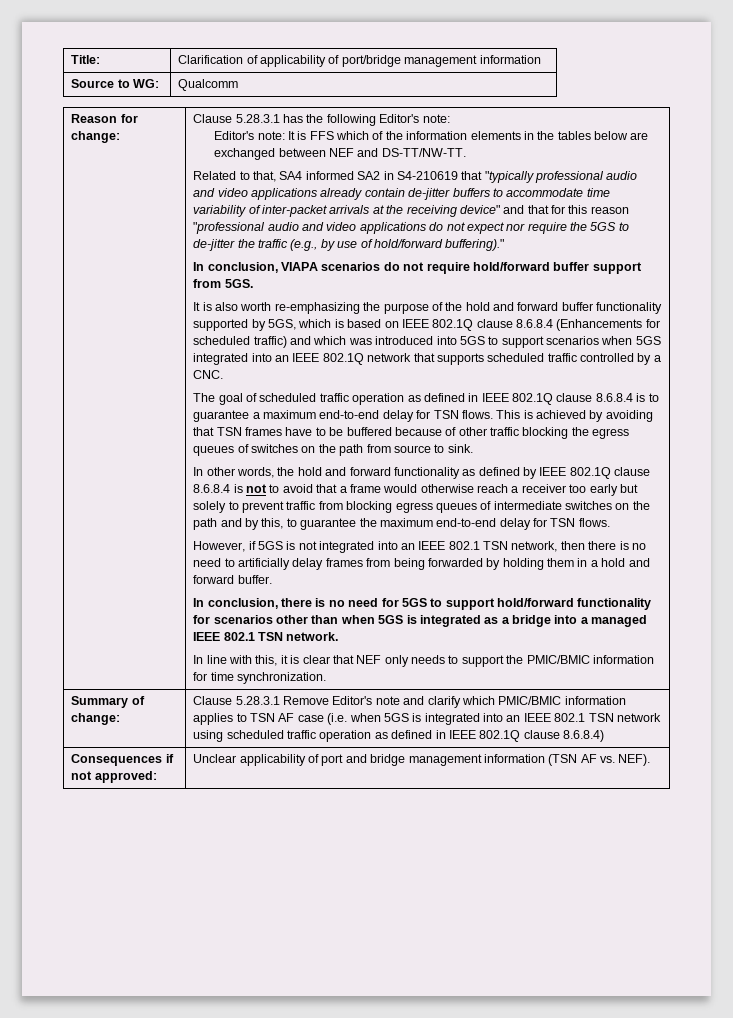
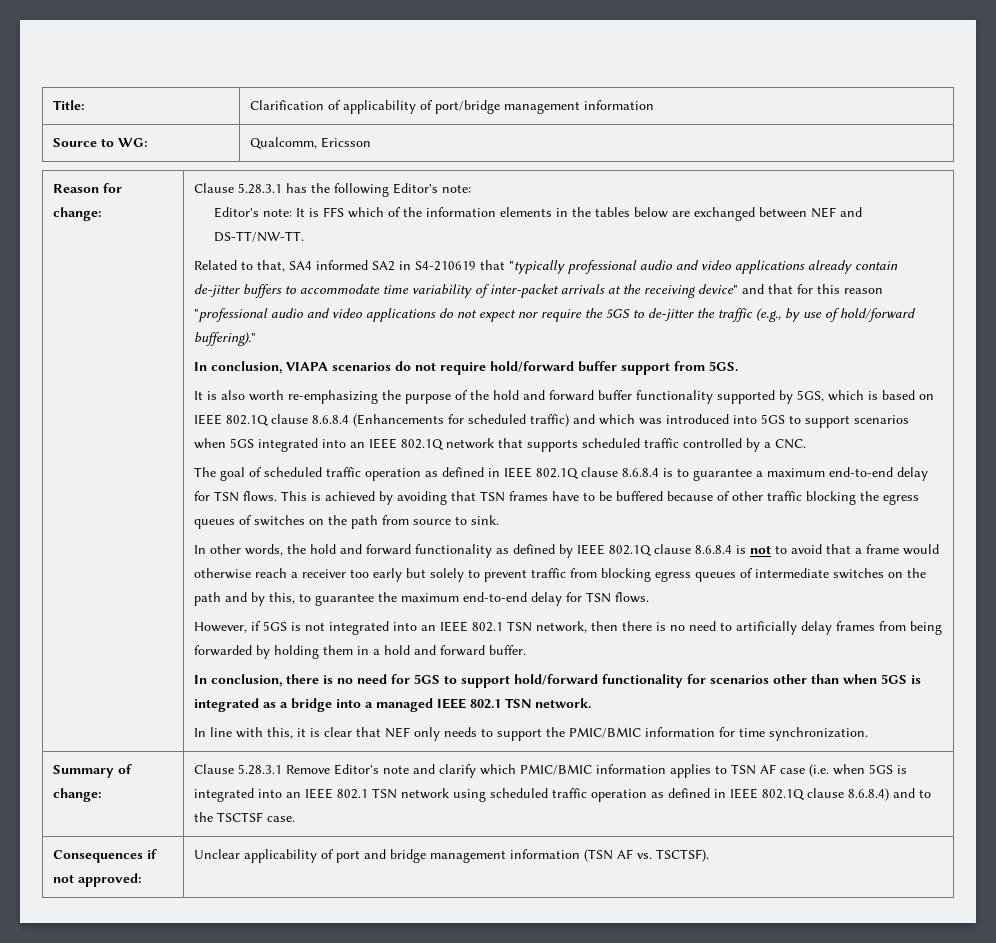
[178,79,239,91] Qualcomm -> [249,137,371,149] Qualcomm, Ericsson
(605, 736) none -> [892,788,931,798] [193,812,295,822] and to the TSCTSF case.
[618,754,651,766] NEF). -> [655,849,709,862] TSCTSF).

